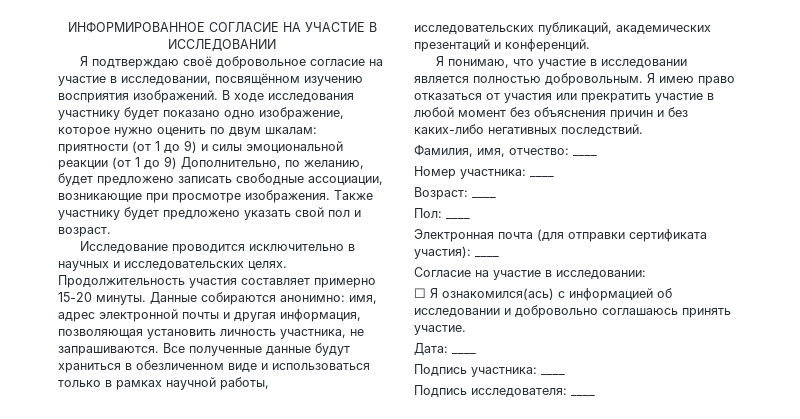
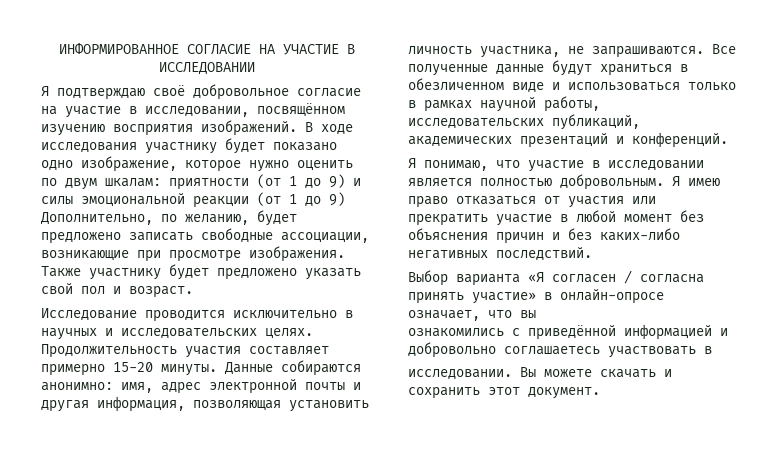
[414,145,569,157] [573,155,597,157] [414,166,554,179] [414,187,496,200] [414,208,442,218] [446,218,470,220] [414,229,707,242] [414,246,499,259] [414,267,646,280] [414,288,672,301] [414,305,731,318] [414,325,466,335] [414,343,476,355] [414,364,565,377] [414,385,595,397] Фамилия, имя, отчество: ____ // Номер участника: ____ // Возраст: ____ // Пол: ____ // Электронная почта (для отправки сертификата участия): ____ // Согласие на участие в исследовании: // ☐ Я ознакомился(ась) с информацией об исследовании и добровольно соглашаюсь принять участие. // Дата: ____ // Подпись участника: ____ // Подпись исследователя: ____ -> [408,270,704,286] [408,289,664,304] [408,310,536,321] [408,324,728,340] [408,342,712,358] [408,367,672,379] [408,387,600,399] Выбор варианта «Я согласен / согласна принять участие» в онлайн-опросе означает, что вы // ознакомились с приведённой информацией и добровольно соглашаетесь участвовать в // исследовании. Вы можете скачать и сохранить этот документ.

